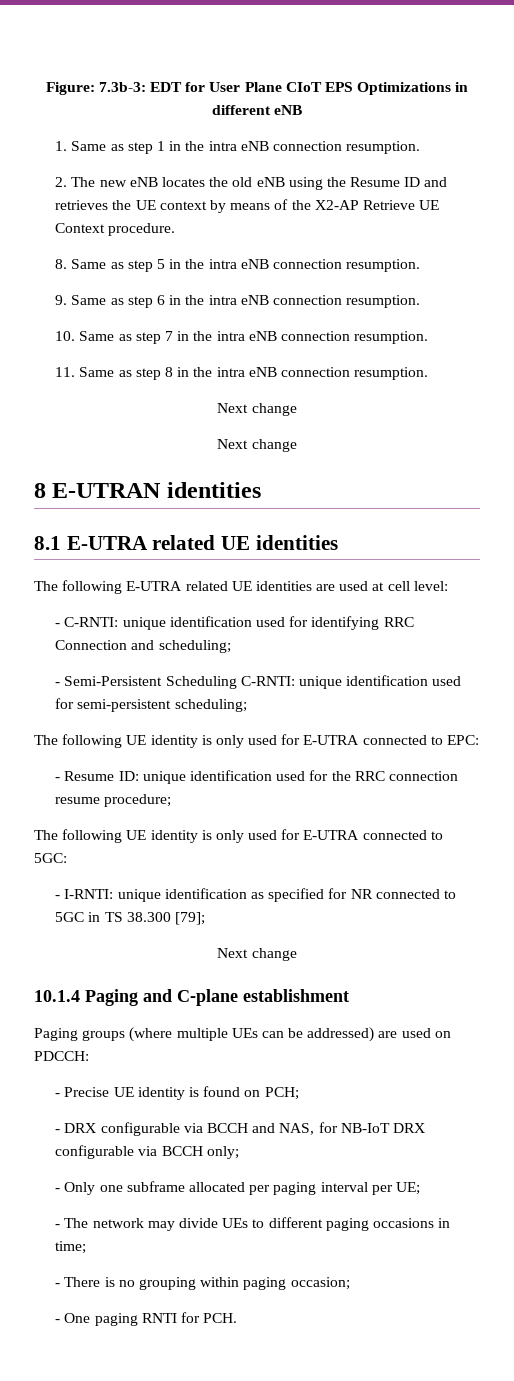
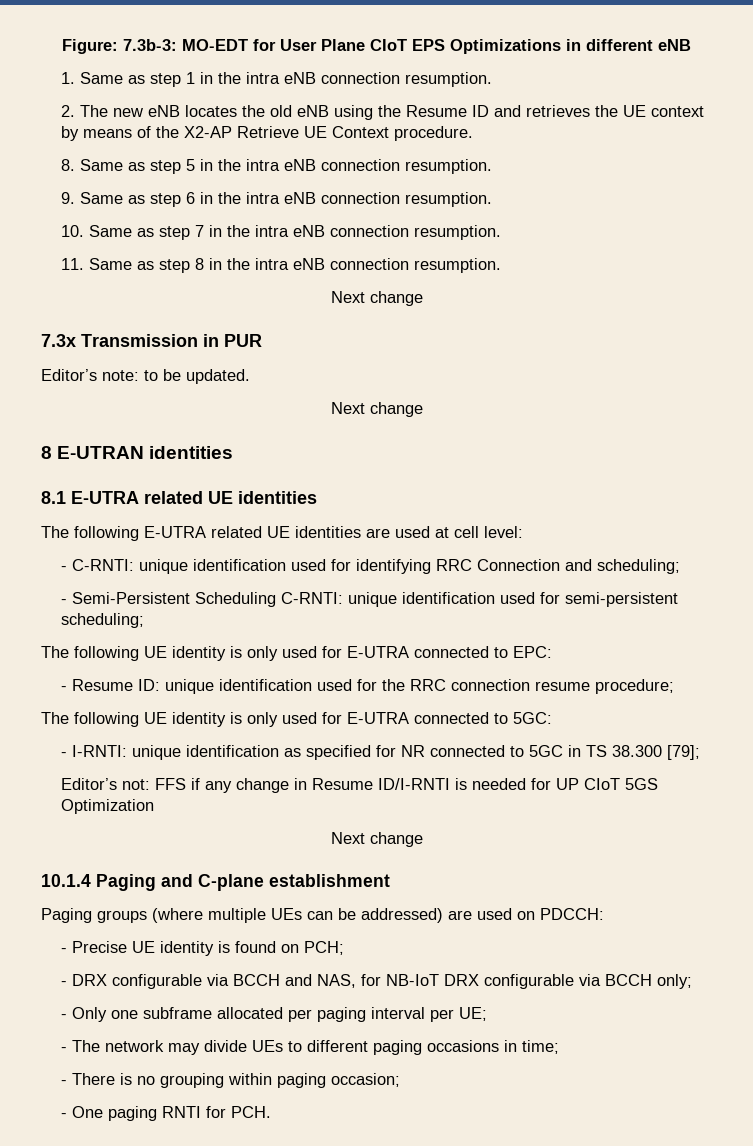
[150,82,183,92] EDT -> [182,39,248,51] MO-EDT
(297, 409) none -> [41,334,262,347] [41,369,250,384] // 7.3x Transmission in PUR // Editor’s note: to be updated.
(205, 918) none -> [60,778,658,793] [60,799,154,814] // Editor’s not: FFS if any change in Resume ID/I-RNTI is needed for UP CIoT 5GS Optimization

